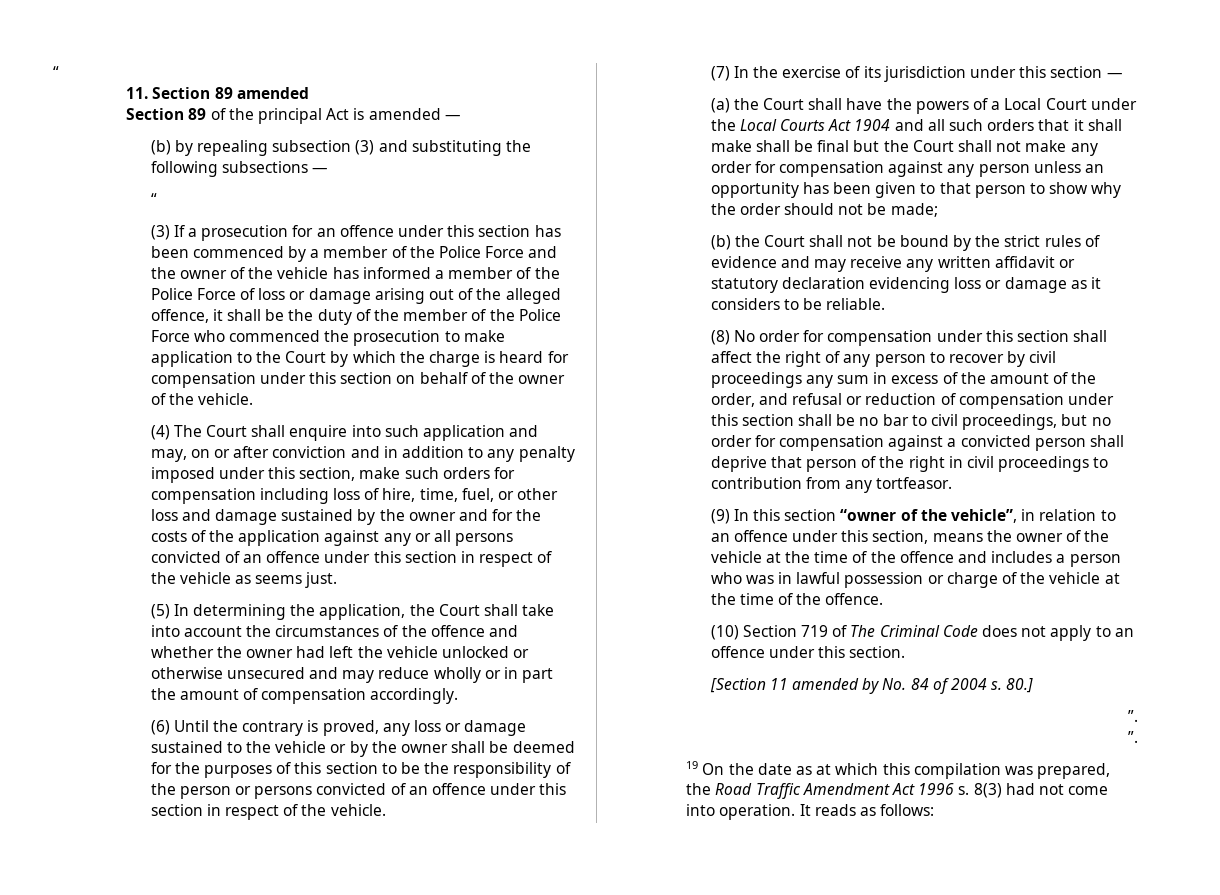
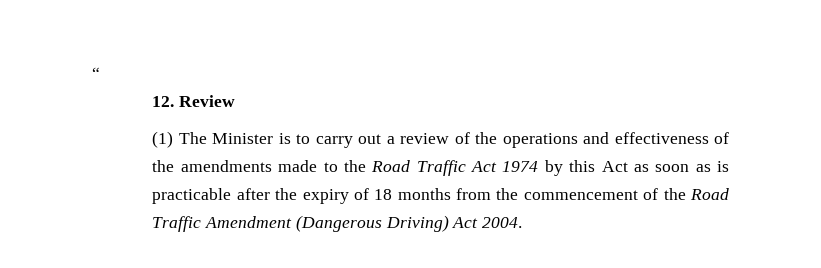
[53,66,59,78] [126,87,309,99] [126,108,461,124] [150,140,532,156] [150,161,329,177] [150,193,157,205] [150,225,561,241] [150,246,558,262] [150,267,560,279] [150,288,561,304] [150,309,561,325] [150,330,505,346] [150,351,569,367] [150,372,566,388] [150,393,254,405] [150,425,539,441] [150,446,575,462] [150,467,516,483] [150,488,559,504] [150,509,542,525] [150,530,514,546] [150,551,553,567] [150,572,338,588] [150,604,555,620] [150,625,519,637] [150,646,530,658] [150,667,554,683] [150,688,459,704] [150,720,527,736] [150,741,575,757] [150,762,571,778] [150,783,567,799] [150,804,386,820] [710,66,1123,82] [710,98,1137,114] [710,119,1122,131] [710,140,1098,156] [710,161,1105,177] [710,182,1122,198] [710,203,938,217] [710,235,1100,251] [710,256,1076,272] [710,277,1102,293] [710,298,886,310] [710,330,1108,346] [710,351,1057,367] [710,372,1097,388] [710,393,1115,409] [710,414,1111,430] [710,435,1125,451] [710,456,1109,472] [710,477,953,493] [710,509,1116,524] [710,530,1110,544] [710,551,1121,567] [710,572,1120,588] [710,593,884,605] [710,625,1134,641] [710,646,906,658] [709,678,1034,694] [1128,710,1138,722] [1128,731,1138,743] [686,761,1111,779] [686,783,1109,799] [686,804,935,820] “ // 11. Section 89 amended // Section 89 of the principal Act is amended — // (b) by repealing subsection (3) and substituting the following subsections — // “ // (3) If a prosecution for an offence under this section has been commenced by a member of the Police Force and the owner of the vehicle has informed a member of the Police Force of loss or damage arising out of the alleged offence, it shall be the duty of the member of the Police Force who commenced the prosecution to make application to the Court by which the charge is heard for compensation under this section on behalf of the owner of the vehicle. // (4) The Court shall enquire into such application and may, on or after conviction and in addition to any penalty imposed under this section, make such orders for compensation including loss of hire, time, fuel, or other loss and damage sustained by the owner and for the costs of the application against any or all persons convicted of an offence under this section in respect of the vehicle as seems just. // (5) In determining the application, the Court shall take into account the circumstances of the offence and whether the owner had left the vehicle unlocked or otherwise unsecured and may reduce wholly or in part the amount of compensation accordingly. // (6) Until the contrary is proved, any loss or damage sustained to the vehicle or by the owner shall be deemed for the purposes of this section to be the responsibility of the person or persons convicted of an offence under this section in respect of the vehicle. // (7) In the exercise of its jurisdiction under this section — // (a) the Court shall have the powers of a Local Court under the Local Courts Act 1904 and all such orders that it shall make shall be final but the Court shall not make any order for compensation against any person unless an opportunity has been given to that person to show why the order should not be made; // (b) the Court shall not be bound by the strict rules of evidence and may receive any written affidavit or statutory declaration evidencing loss or damage as it considers to be reliable. // (8) No order for compensation under this section shall affect the right of any person to recover by civil proceedings any sum in excess of the amount of the order, and refusal or reduction of compensation under this section shall be no bar to civil proceedings, but no order for compensation against a convicted person shall deprive that person of the right in civil proceedings to contribution from any tortfeasor. // (9) In this section “owner of the vehicle”, in relation to an offence under this section, means the owner of the vehicle at the time of the offence and includes a person who was in lawful possession or charge of the vehicle at the time of the offence. // (10) Section 719 of The Criminal Code does not apply to an offence under this section. // [Section 11 amended by No. 84 of 2004 s. 80.] // ”. // ”. // 19 On the date as at which this compilation was prepared, the Road Traffic Amendment Act 1996 s. 8(3) had not come into operation. It reads as follows: -> [92,67,100,79] [152,95,236,107] [152,131,729,148] [152,160,730,176] [152,188,729,204] [152,215,523,232] “ // 12. Review // (1) The Minister is to carry out a review of the operations and effectiveness of the amendments made to the Road Traffic Act 1974 by this Act as soon as is practicable after the expiry of 18 months from the commencement of the Road Traffic Amendment (Dangerous Driving) Act 2004.

